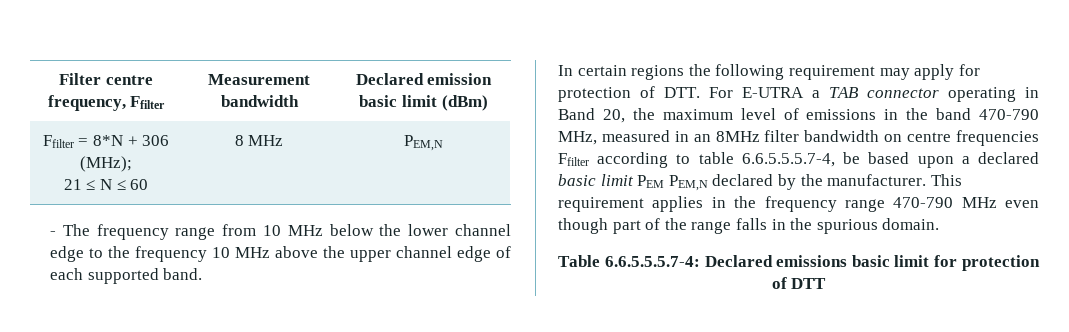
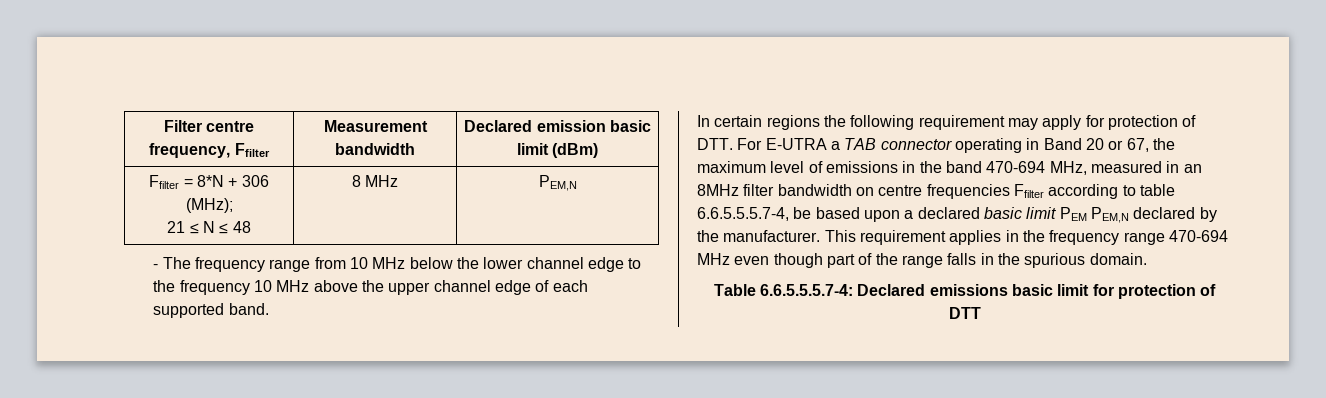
[130,179,149,190] 60 -> [232,221,251,233] 48
[602,109,625,123] 20, -> [1085,138,1149,152] 20 or 67,
[978,109,1039,120] 470-790 -> [986,161,1046,173] 470-694
[893,197,954,208] 470-790 -> [1168,230,1228,242] 470-694

